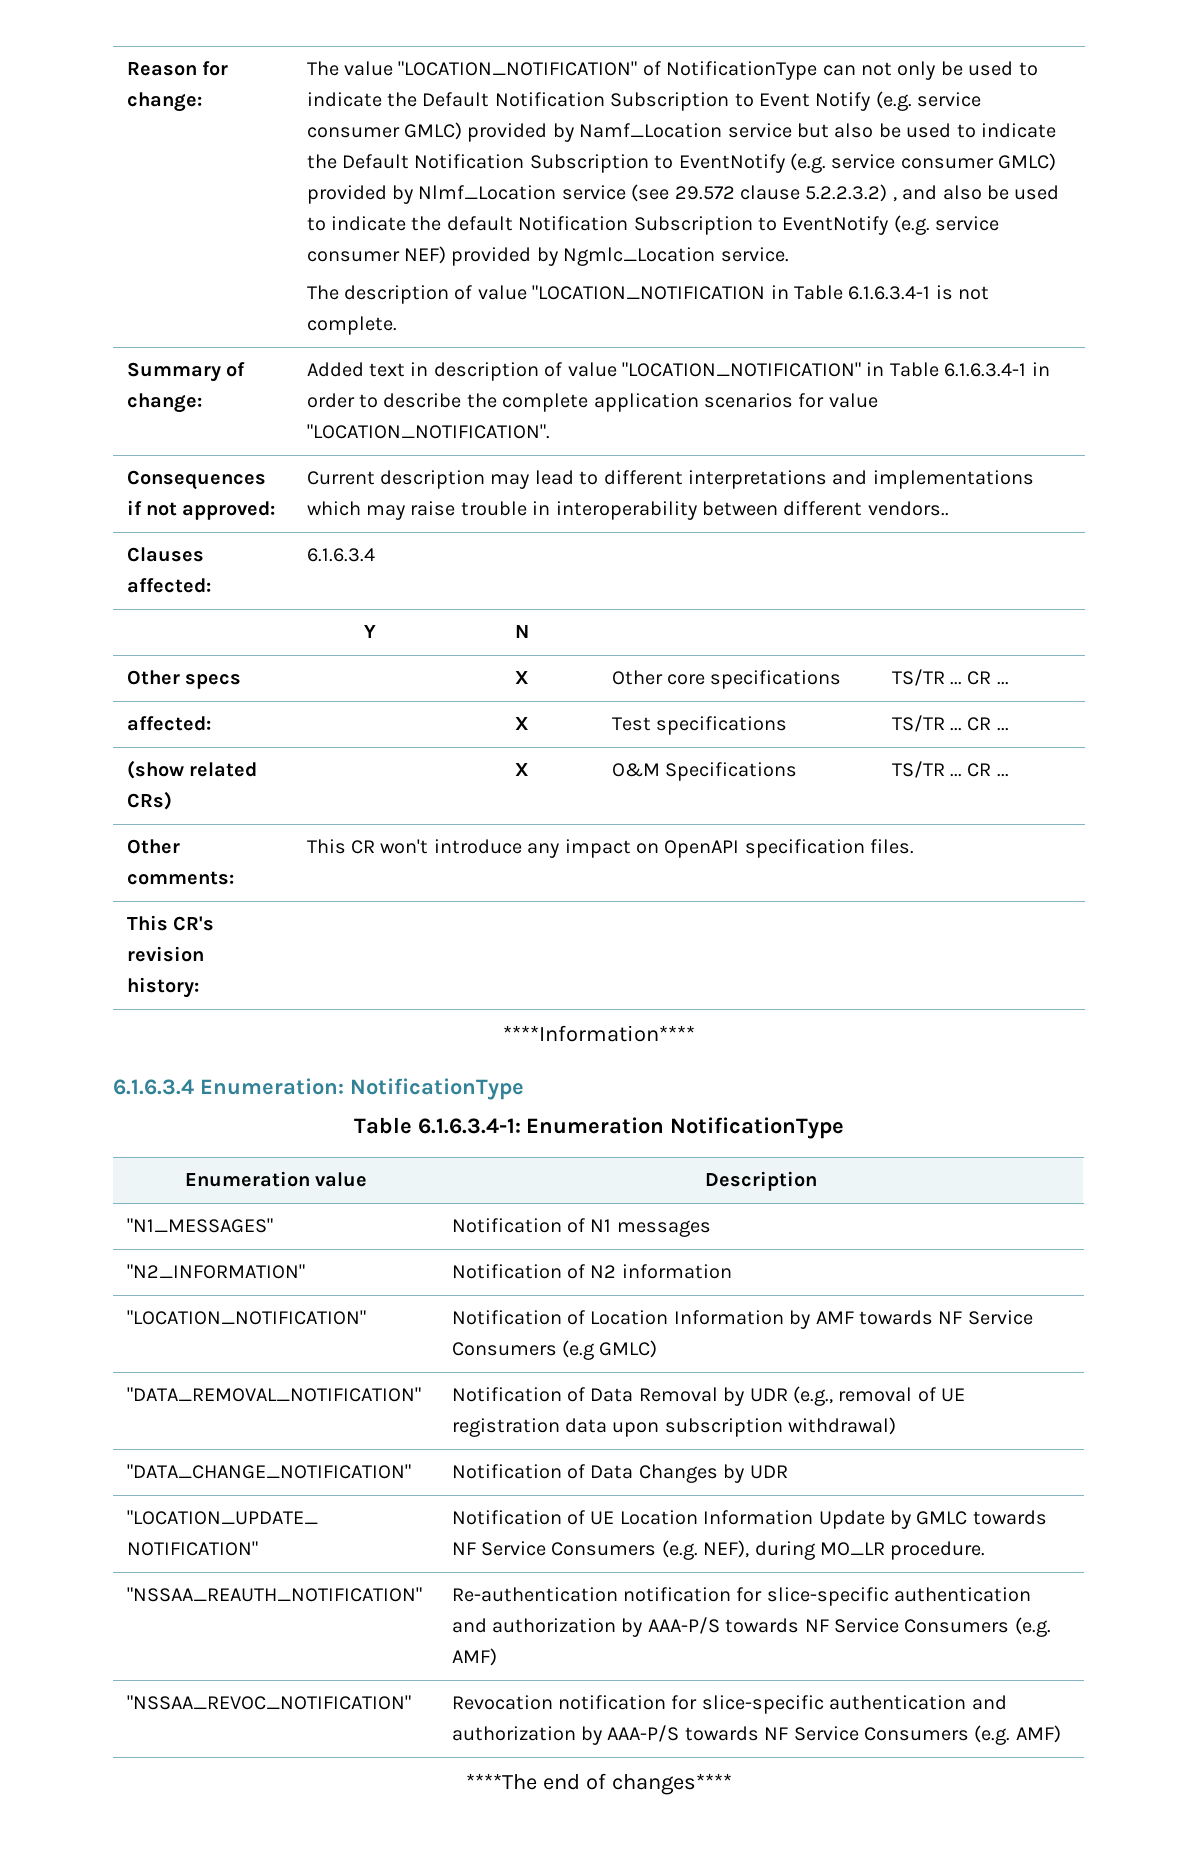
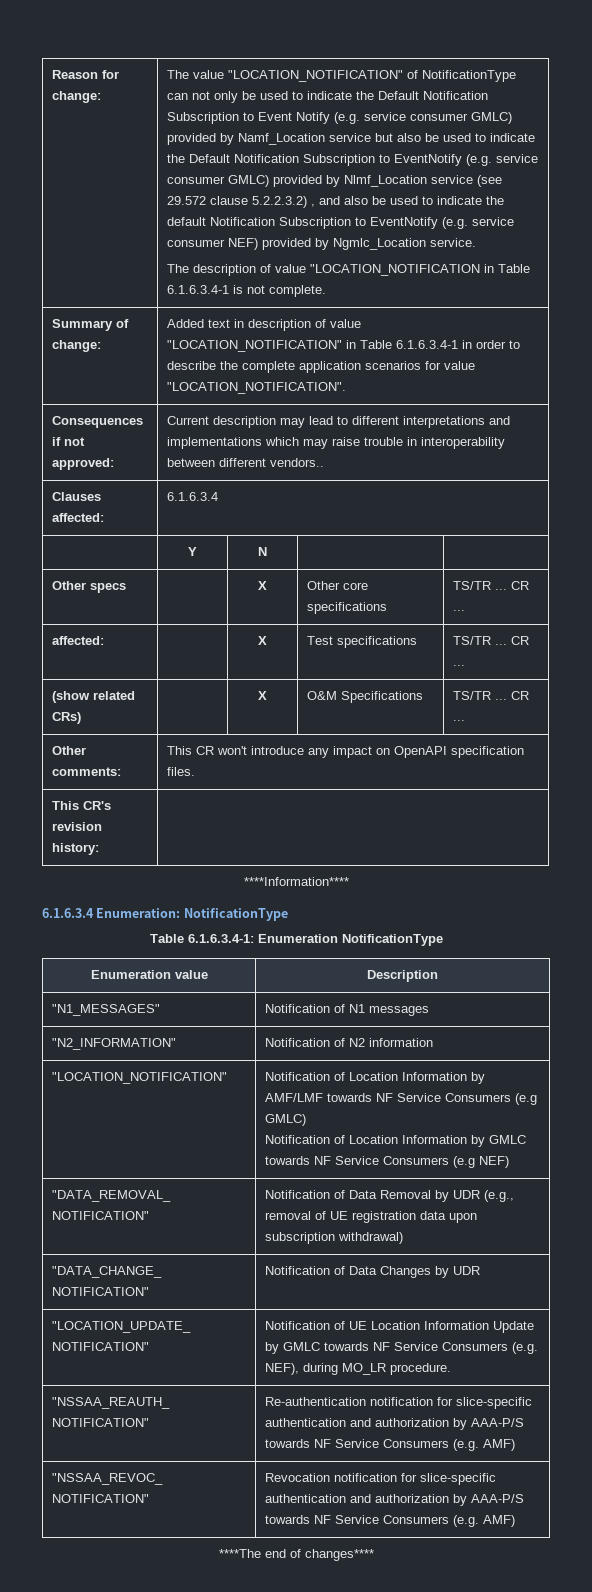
[815,1311,854,1324] AMF -> [264,1093,323,1102] AMF/LMF
(658, 1349) none -> [264,1135,526,1147] [264,1156,509,1168] // Notification of Location Information by GMLC towards NF Service Consumers (e.g NEF)

